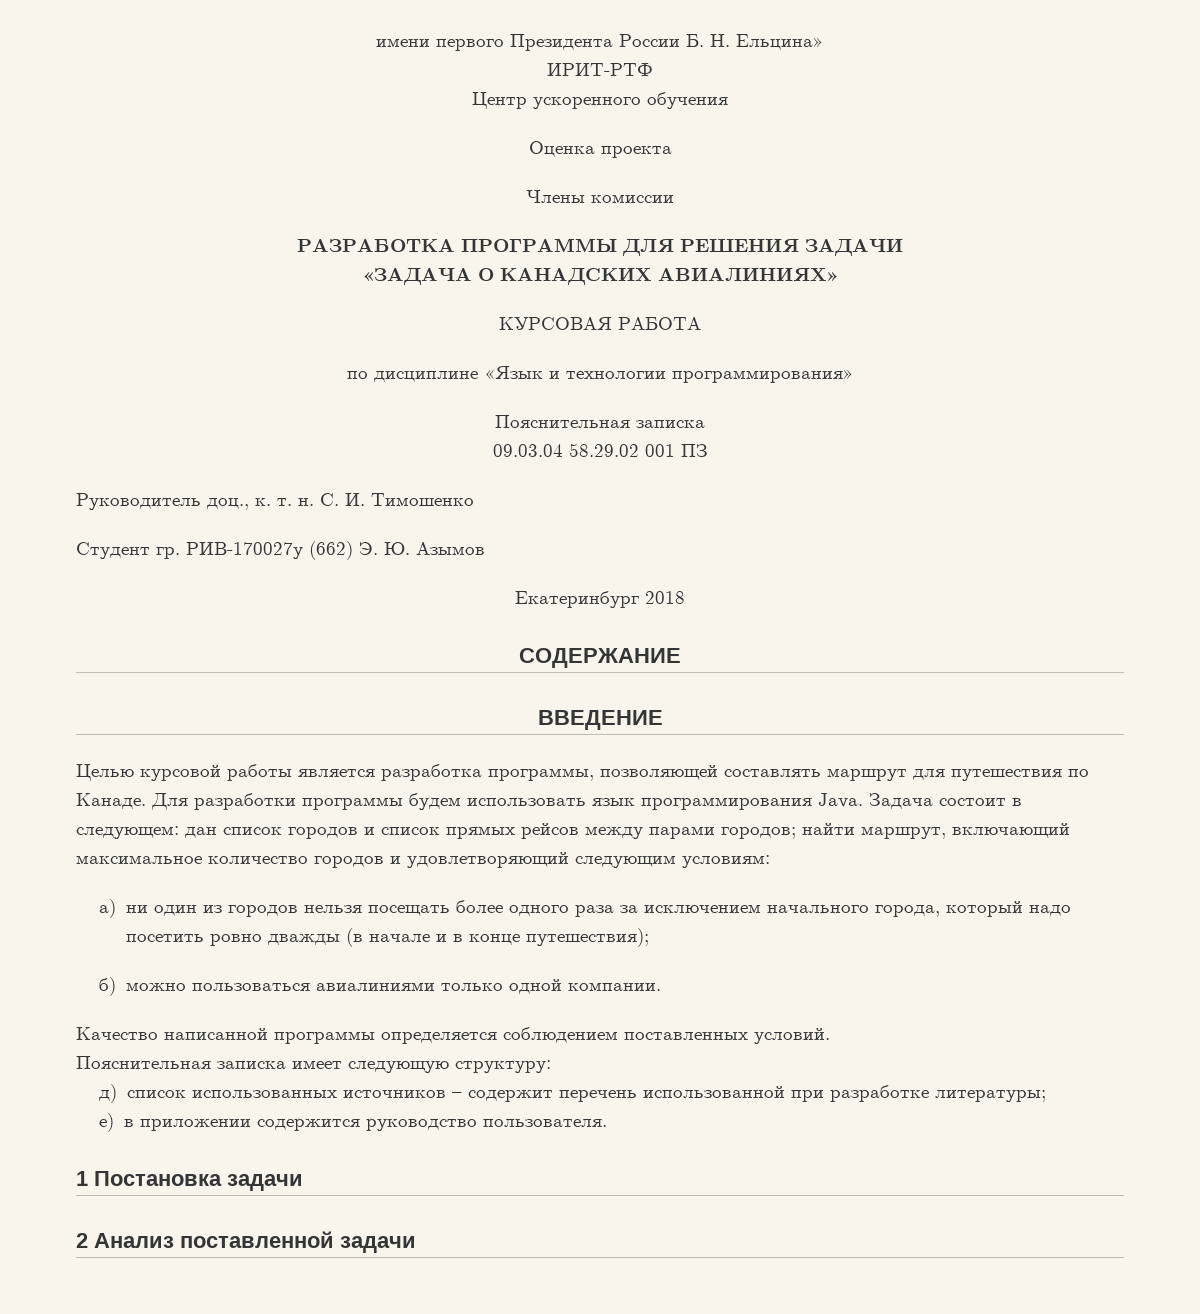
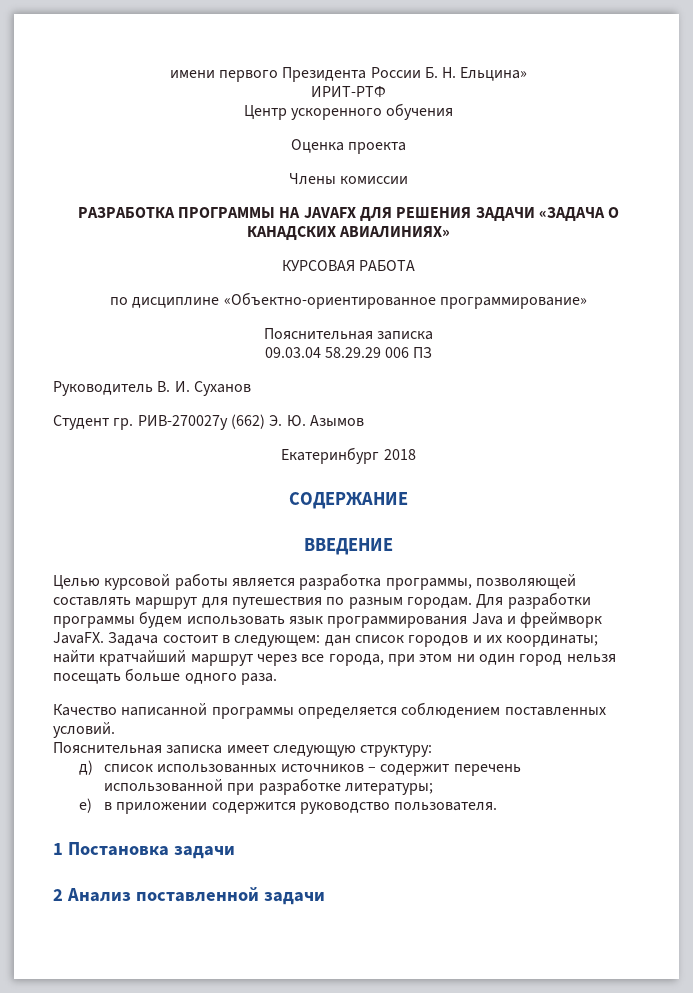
(617, 245) none -> [279,207,356,218] НА JAVAFX
(903, 247) // -> (535, 214) none
[483,366,854,383] «Язык и технологии программирования» -> [223,292,587,309] «Объектно-ориентированное программирование»
[568,443,675,457] 58.29.02 001 -> [324,347,410,358] 58.29.29 006
[207,493,474,510] доц., к. т. н. С. И. Тимошенко -> [157,381,251,396] В. И. Суханов
[186,542,303,559] РИВ-170027у -> [137,415,228,430] РИВ-270027у
[76,793,146,809] Канаде. -> [348,597,472,609] разным городам.
[818,793,863,808] Java. -> [471,612,603,628] [53,632,104,644] Java и фреймворк JavaFX.
[381,823,1070,839] [76,852,770,868] [99,899,1071,918] [125,928,649,947] [99,977,661,996] список прямых рейсов между парами городов; найти маршрут, включающий максимальное количество городов и удовлетворяющий следующим условиям: // а) ни один из городов нельзя посещать более одного раза за исключением начального города, который надо посетить ровно дважды (в начале и в конце путешествия); // б) можно пользоваться авиалиниями только одной компании. -> [485,635,599,647] [53,650,616,666] [53,668,277,685] их координаты; найти кратчайший маршрут через все города, при этом ни один город нельзя посещать больше одного раза.

